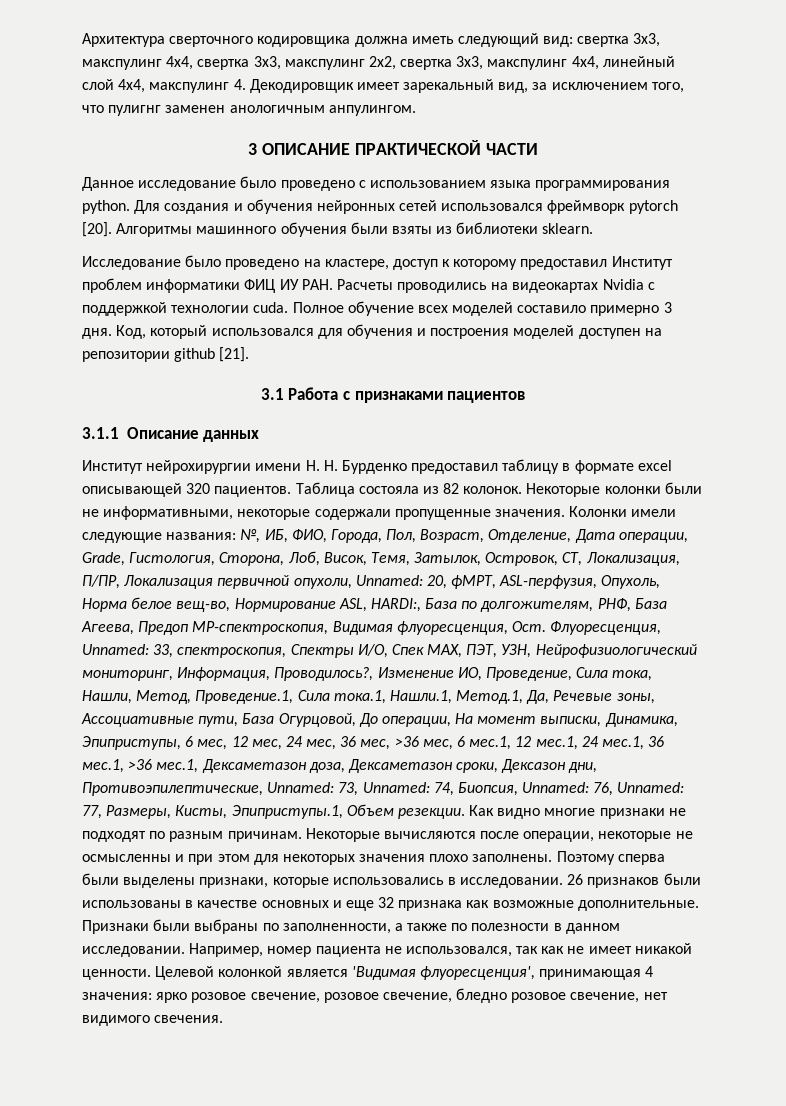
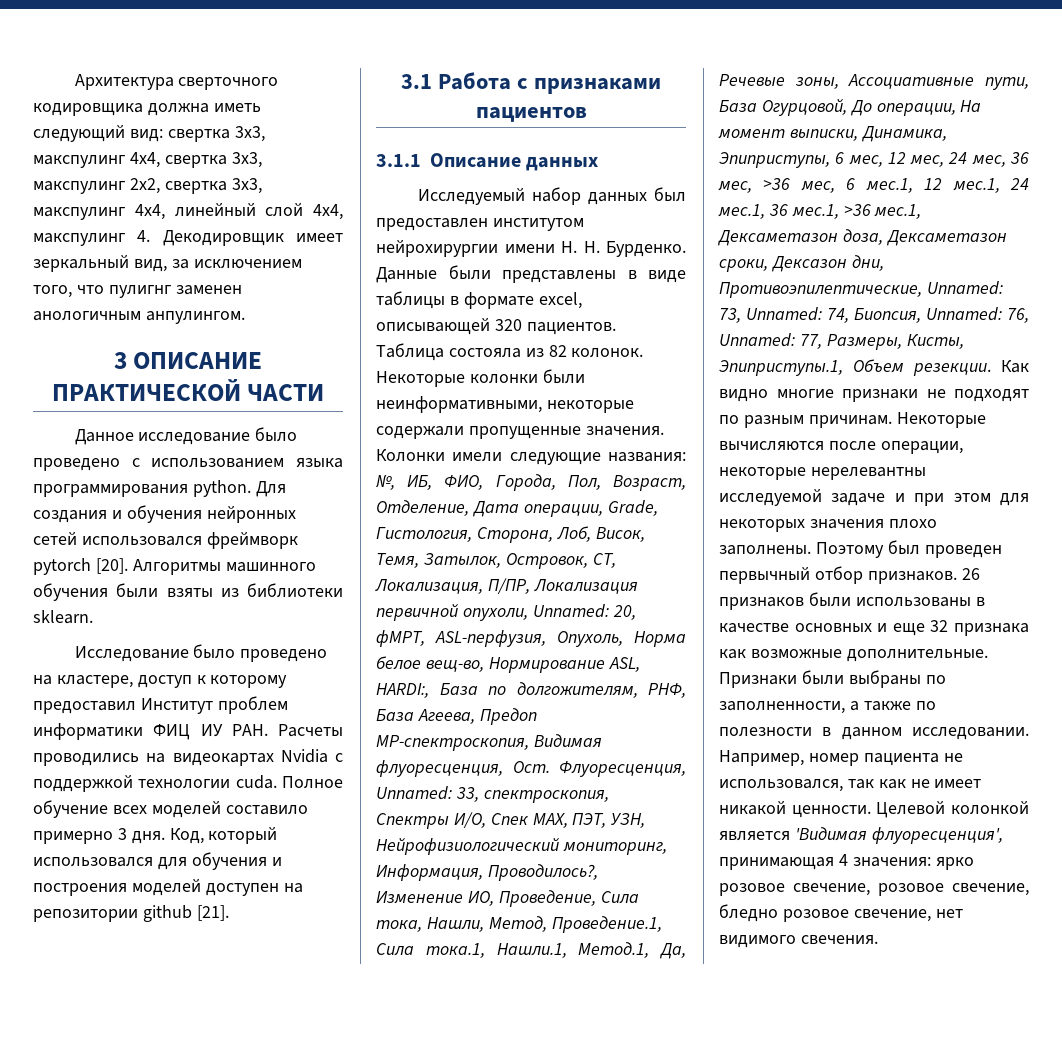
[403,79,495,93] зарекальный -> [33,255,129,272] зеркальный
[82,459,560,474] Институт нейрохирургии имени Н. Н. Бурденко предоставил таблицу -> [417,187,686,205] [376,218,584,231] [376,240,686,257] [376,265,686,283] [376,291,445,309] Исследуемый набор данных был предоставлен институтом нейрохирургии имени Н. Н. Бурденко. Данные были представлены в виде таблицы
[637,460,672,471] excel -> [538,292,582,309] excel,
[82,506,234,520] не информативными, -> [376,396,542,413] неинформативными,
[675,831,693,839] [82,854,171,862] не осмысленны -> [810,467,926,480] [719,489,886,506] нерелевантны исследуемой задаче
[617,854,665,865] [82,873,564,888] сперва были выделены признаки, которые использовались в исследовании. -> [887,540,1002,558] [719,566,957,584] был проведен первычный отбор признаков.

